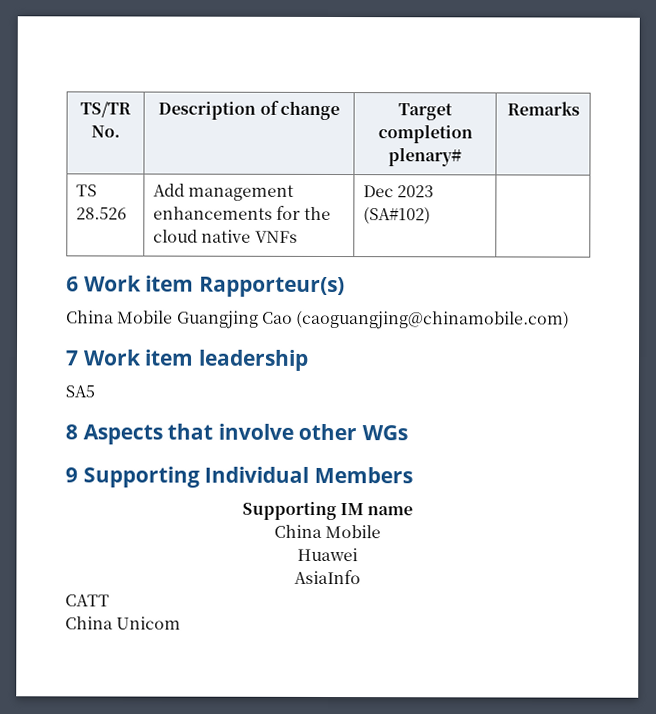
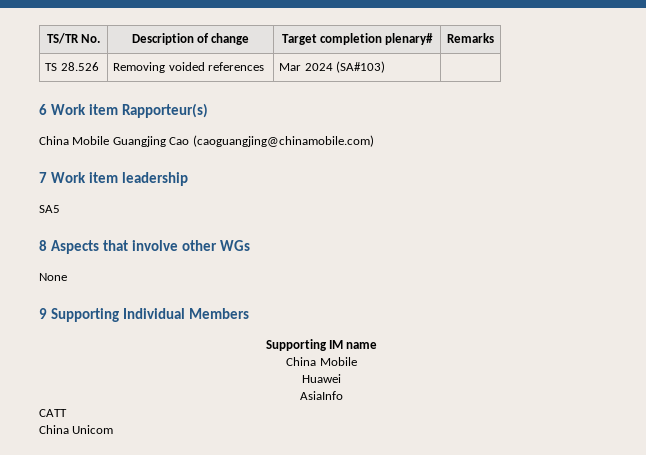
[153,183,295,201] [153,205,331,221] [153,229,298,243] [363,185,435,198] [363,207,432,225] Add management enhancements for the cloud native VNFs | Dec 2023 (SA#102) -> [113,62,265,73] [279,61,386,73] Removing voided references | Mar 2024 (SA#103)
(408, 433) none -> [39,273,67,281] // None

